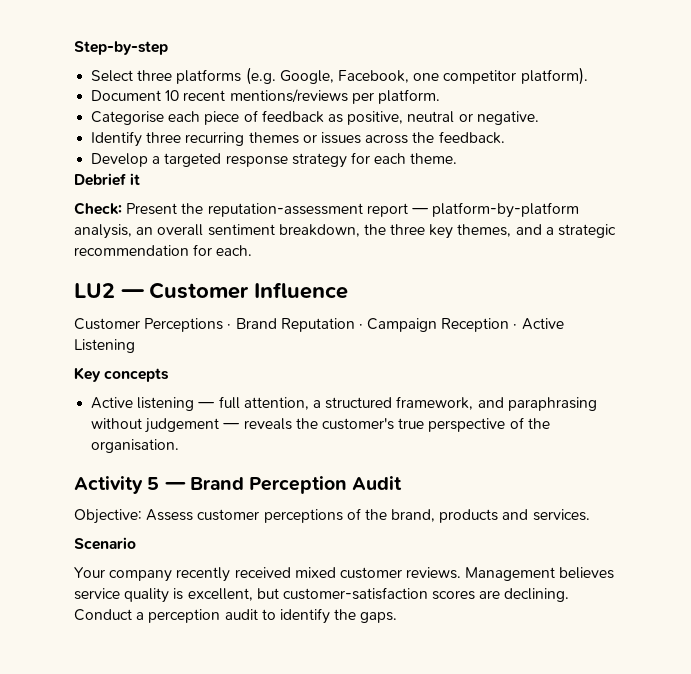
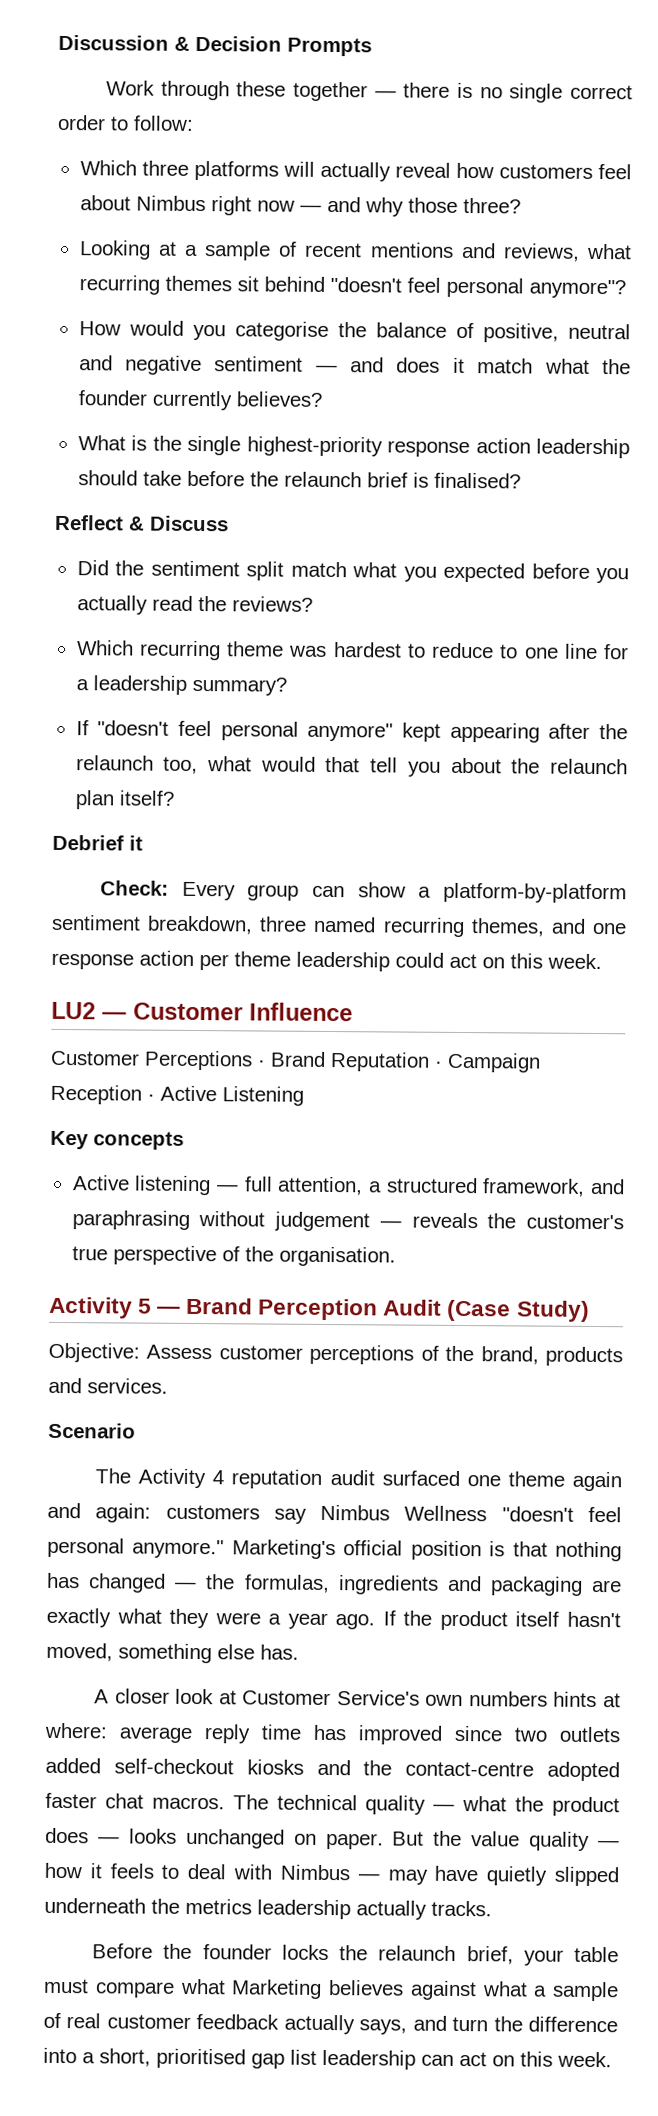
[74,41,168,55] [91,67,588,85] [91,89,440,104] [91,110,539,125] [91,131,505,147] [91,152,458,168] [74,173,141,186] [74,202,580,218] [74,224,617,239] [74,244,253,256] Step-by-step // Select three platforms (e.g. Google, Facebook, one competitor platform). // Document 10 recent mentions/reviews per platform. // Categorise each piece of feedback as positive, neutral or negative. // Identify three recurring themes or issues across the feedback. // Develop a targeted response strategy for each theme. // Debrief it // Check: Present the reputation-assessment report — platform-by-platform analysis, an overall sentiment breakdown, the three key themes, and a strategic recommendation for each. -> [58,34,372,57] [106,80,633,103] [57,114,194,131] [79,160,632,182] [79,195,521,217] [78,240,633,262] [78,275,626,299] [78,320,631,343] [78,355,631,376] [77,390,322,411] [77,435,630,459] [77,470,521,489] [54,514,229,532] [76,560,630,584] [76,595,313,615] [76,640,630,661] [75,675,287,696] [75,720,628,743] [75,755,629,777] [74,790,175,810] [52,834,143,851] [100,880,627,904] [51,914,627,938] [51,950,602,972] Discussion & Decision Prompts // Work through these together — there is no single correct order to follow: // Which three platforms will actually reveal how customers feel about Nimbus right now — and why those three? // Looking at a sample of recent mentions and reviews, what recurring themes sit behind "doesn't feel personal anymore"? // How would you categorise the balance of positive, neutral and negative sentiment — and does it match what the founder currently believes? // What is the single highest-priority response action leadership should take before the relaunch brief is finalised? // Reflect & Discuss // Did the sentiment split match what you expected before you actually read the reviews? // Which recurring theme was hardest to reduce to one line for a leadership summary? // If "doesn't feel personal anymore" kept appearing after the relaunch too, what would that tell you about the relaunch plan itself? // Debrief it // Check: Every group can show a platform-by-platform sentiment breakdown, three named recurring themes, and one response action per theme leadership could act on this week.
(403, 483) none -> [447,1299,590,1322] (Case Study)
[74,567,615,582] [74,587,570,603] [74,608,398,624] Your company recently received mixed customer reviews. Management believes service quality is excellent, but customer-satisfaction scores are declining. Conduct a perception audit to identify the gaps. -> [95,1468,622,1492] [47,1502,622,1524] [47,1537,623,1562] [47,1572,622,1596] [46,1607,621,1631] [46,1642,299,1664] [94,1688,621,1708] [44,1722,620,1745] [45,1757,620,1782] [45,1792,621,1817] [45,1827,620,1851] [44,1862,619,1887] [44,1897,492,1920] [92,1943,619,1966] [43,1978,619,2002] [43,2012,619,2035] [43,2047,612,2070] The Activity 4 reputation audit surfaced one theme again and again: customers say Nimbus Wellness "doesn't feel personal anymore." Marketing's official position is that nothing has changed — the formulas, ingredients and packaging are exactly what they were a year ago. If the product itself hasn't moved, something else has. // A closer look at Customer Service's own numbers hints at where: average reply time has improved since two outlets added self-checkout kiosks and the contact-centre adopted faster chat macros. The technical quality — what the product does — looks unchanged on paper. But the value quality — how it feels to deal with Nimbus — may have quietly slipped underneath the metrics leadership actually tracks. // Before the founder locks the relaunch brief, your table must compare what Marketing believes against what a sample of real customer feedback actually says, and turn the difference into a short, prioritised gap list leadership can act on this week.

